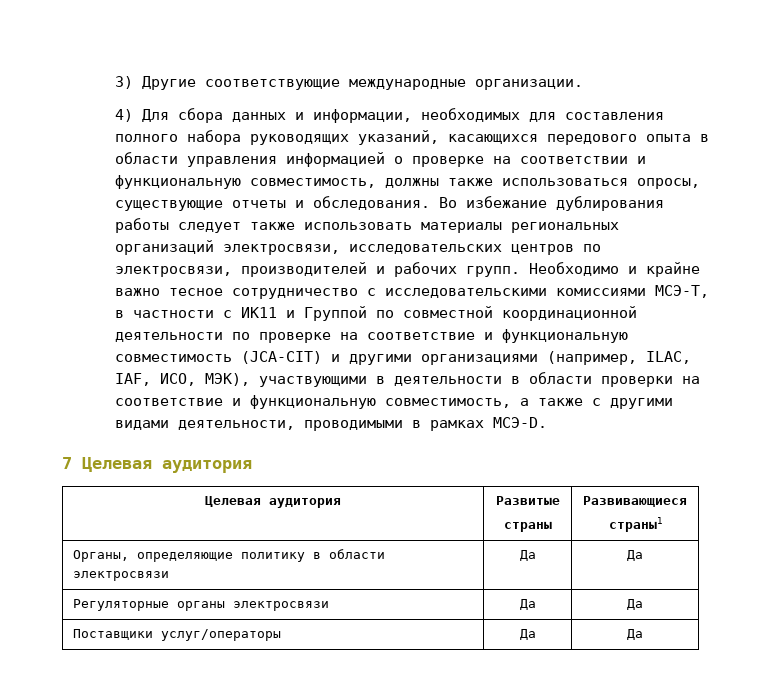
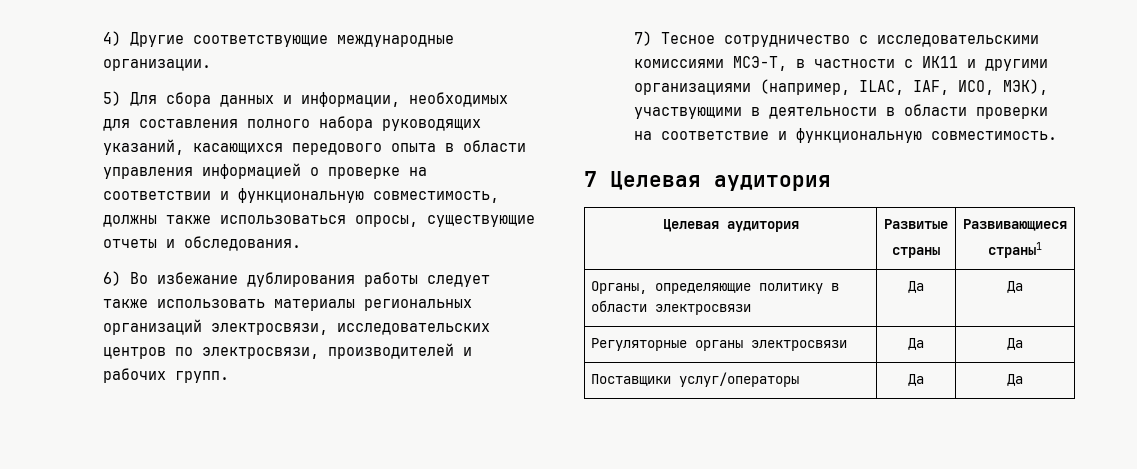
[114,76,133,89] 3) -> [103,31,122,46] 4)
[114,109,133,122] 4) -> [103,91,122,106] 5)
(430, 203) none -> [103,271,122,286] // 6)
[528,262,700,277] [114,288,223,296] Необходимо и крайне важно тесное -> [634,31,716,46] // 7) Тесное
[303,306,637,321] [114,329,628,343] [114,351,340,364] Группой по совместной координационной деятельности по проверке на соответствие и функциональную совместимость (JCA-CIT) и -> (977, 63) none
[384,398,673,409] [114,417,547,431] совместимость, а также с другими видами деятельности, проводимыми в рамках МСЭ-D. -> [931,131,1058,140] совместимость.

